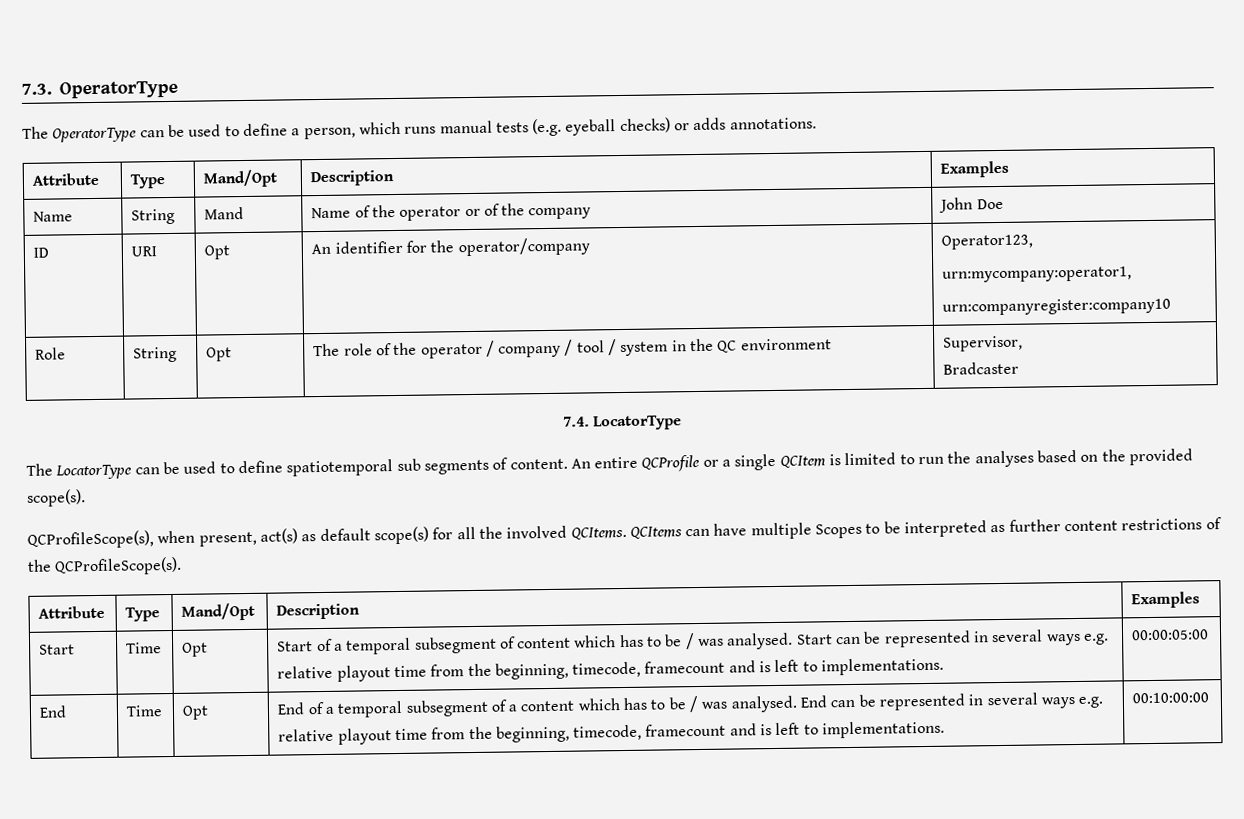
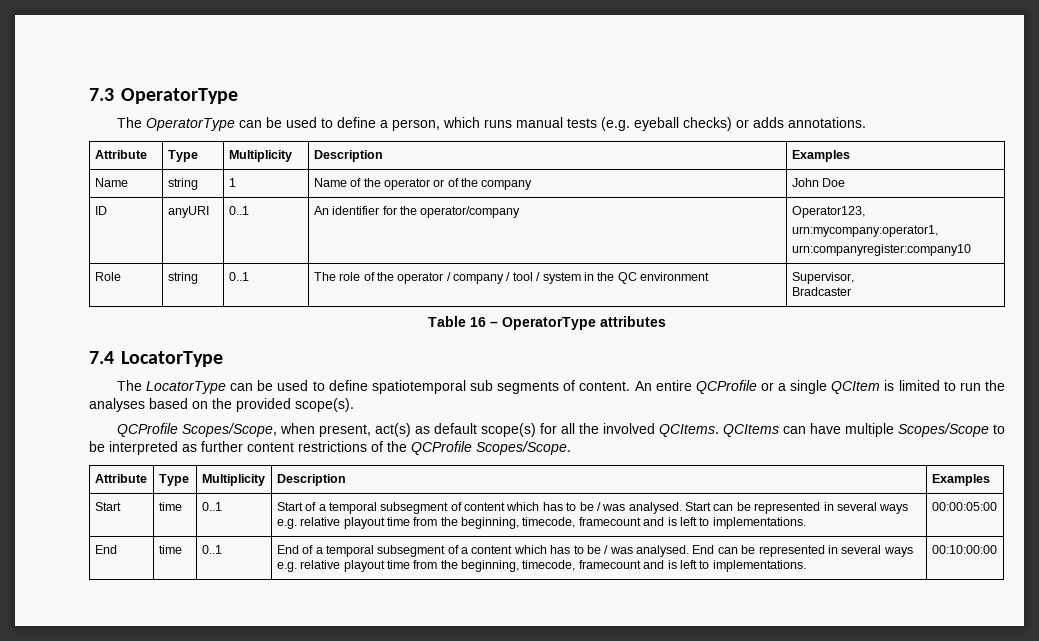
[21,83,52,95] 7.3. -> [89,88,114,101] 7.3
[203,169,279,188] Mand/Opt -> [228,150,292,162] Multiplicity
[131,208,176,225] [204,206,245,220] String | Mand -> [167,178,198,190] [228,178,236,187] string | 1
[131,246,158,257] [204,245,231,260] URI | Opt -> [167,206,209,218] [228,206,249,215] anyURI | 0..1
[133,346,178,363] [206,347,233,362] String | Opt -> [167,272,198,284] [228,272,249,281] string | 0..1
[562,416,590,427] 7.4. -> [428,316,666,330] [89,351,114,364] Table 16 – OperatorType attributes // 7.4
[27,530,154,549] QCProfileScope(s), -> [116,423,277,437] QCProfile Scopes/Scope,
[815,523,863,539] Scopes -> [897,423,989,437] Scopes/Scope
[54,556,183,576] [38,605,106,619] [125,607,161,622] [181,602,256,621] QCProfileScope(s). // Attribute | Type | Mand/Opt -> [411,441,571,455] [94,474,147,483] [158,474,189,486] [201,474,265,486] QCProfile Scopes/Scope. // Attribute | Type | Multiplicity
[126,642,163,654] [182,642,209,657] Time | Opt -> [158,502,182,511] [201,502,222,511] time | 0..1
[126,705,164,717] [182,705,210,720] Time | Opt -> [158,545,182,554] [201,545,222,554] time | 0..1

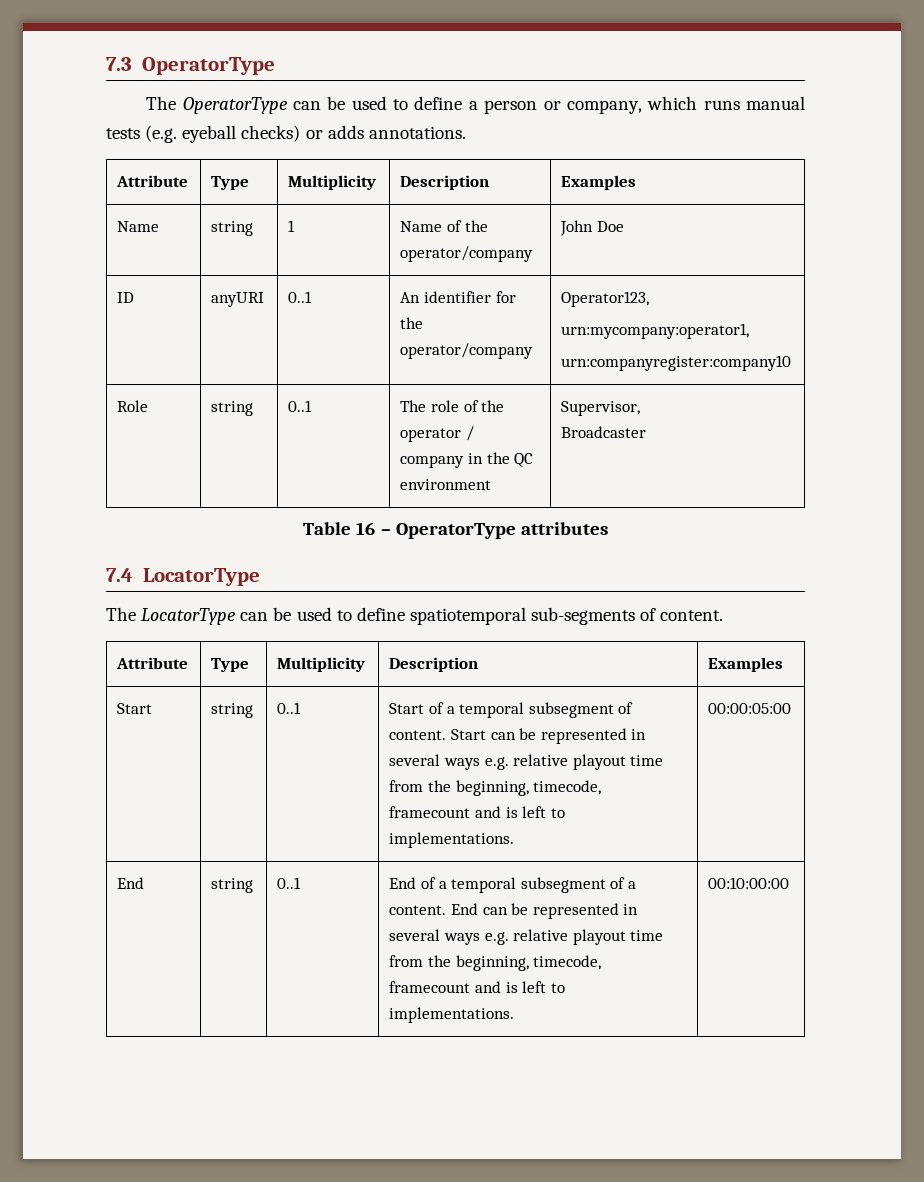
[391,119,440,131] person, -> [484,100,642,114] person or company,
[383,178,533,190] operator or of the company -> [400,246,534,262] operator/company
[506,272,581,284] / tool / system -> (465, 461) none
[791,287,851,296] Bradcaster -> [561,426,647,438] Broadcaster
[469,380,1005,394] [89,398,354,412] [116,423,1006,437] [89,441,571,455] sub segments of content. An entire QCProfile or a single QCItem is limited to run the analyses based on the provided scope(s). // QCProfile Scopes/Scope, when present, act(s) as default scope(s) for all the involved QCItems. QCItems can have multiple Scopes/Scope to be interpreted as further content restrictions of the QCProfile Scopes/Scope. -> [531,607,724,625] sub-segments of content.
[158,502,182,511] time -> [211,703,254,718] string
[464,502,682,514] content which has to be / was analysed. -> [389,730,447,740] content.
[158,545,182,554] time -> [211,878,254,893] string
[471,545,690,557] content which has to be / was analysed. -> [389,905,447,915] content.

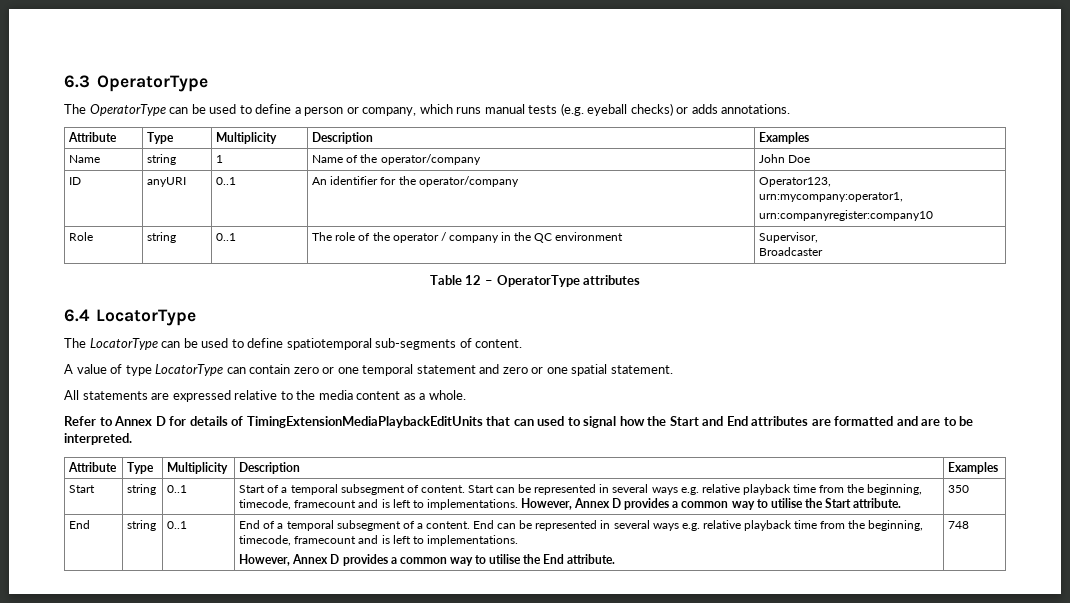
[106,57,132,71] 7.3 -> [64,75,90,88] 6.3
[356,522,376,535] 16 -> [465,275,482,285] 12
[106,568,133,582] 7.4 -> [64,309,90,322] 6.4
(724, 615) none -> [64,364,673,376] [64,390,466,402] [64,416,974,428] [64,433,132,445] // A value of type LocatorType can contain zero or one temporal statement and zero or one spatial statement. // All statements are expressed relative to the media content as a whole. // Refer to Annex D for details of TimingExtensionMediaPlaybackEditUnits that can used to signal how the Start and End attributes are formatted and are to be interpreted.
[572,754,626,770] playout -> [742,484,791,495] playback
[708,703,792,714] | 00:00:05:00 -> [520,498,902,510] [948,485,970,493] However, Annex D provides a common way to utilise the Start attribute. | 350
[572,929,626,945] playout -> [744,520,793,531] playback
[708,877,790,889] | 00:10:00:00 -> [239,554,616,566] [948,521,970,529] // However, Annex D provides a common way to utilise the End attribute. | 748

